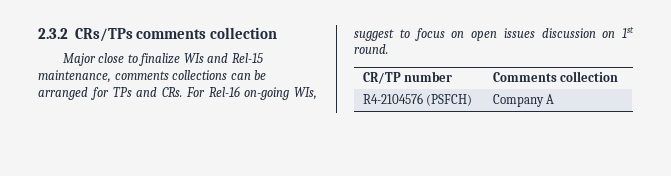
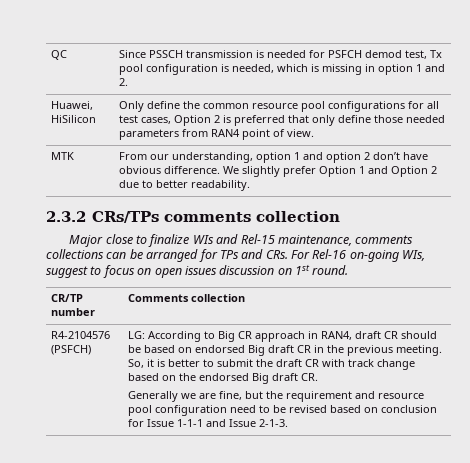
(38, 33) none -> [51,50,68,60] [119,50,443,59] [119,64,446,75] [119,78,129,86] [51,101,94,110] [51,115,97,123] [119,101,440,112] [119,115,446,126] [119,129,315,140] [51,152,75,160] [119,152,429,163] [119,166,438,177] [119,180,251,191] QC | Since PSSCH transmission is needed for PSFCH demod test, Tx pool configuration is needed, which is missing in option 1 and 2. // Huawei, HiSilicon | Only define the common resource pool configurations for all test cases, Option 2 is preferred that only define those needed parameters from RAN4 point of view. // MTK | From our understanding, option 1 and option 2 don’t have obvious difference. We slightly prefer Option 1 and Option 2 due to better readability. //
[492,94,555,107] Company A -> [128,331,438,342] [128,345,443,356] [128,359,416,370] [128,373,319,384] [128,391,425,402] [128,405,438,416] [128,419,289,427] LG: According to Big CR approach in RAN4, draft CR should be based on endorsed Big draft CR in the previous meeting. So, it is better to submit the draft CR with track change based on the endorsed Big draft CR. // Generally we are fine, but the requirement and resource pool configuration need to be revised based on conclusion for Issue 1-1-1 and Issue 2-1-3.

